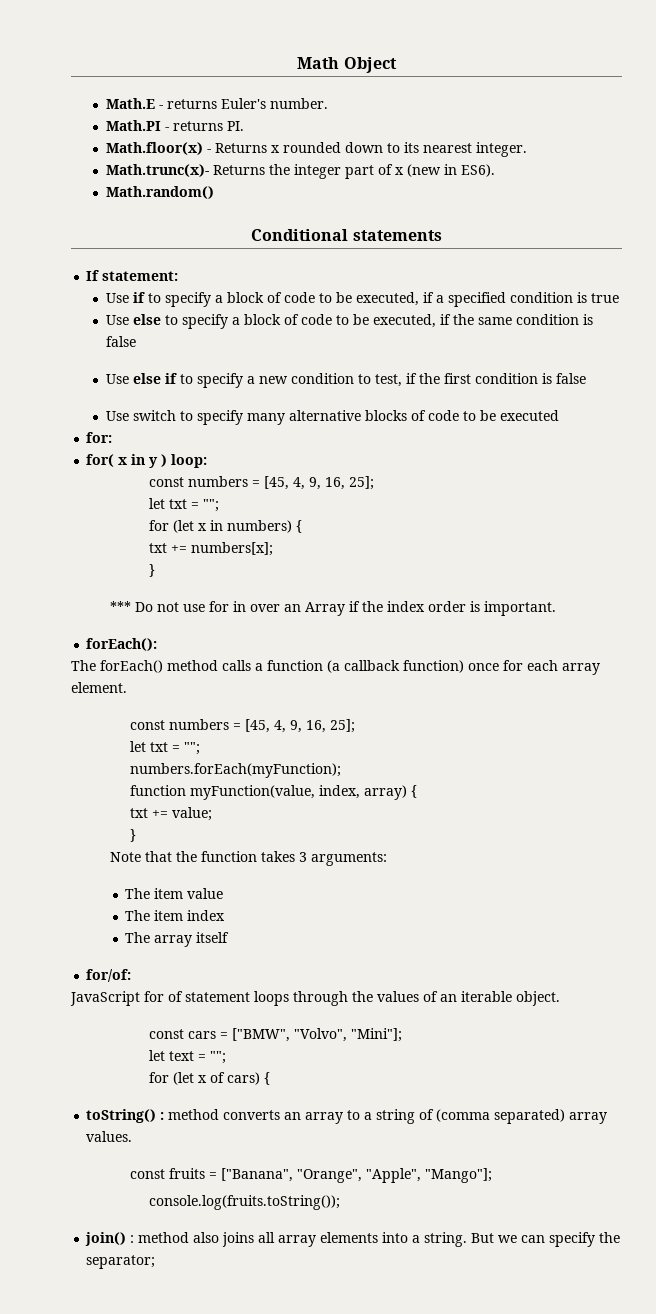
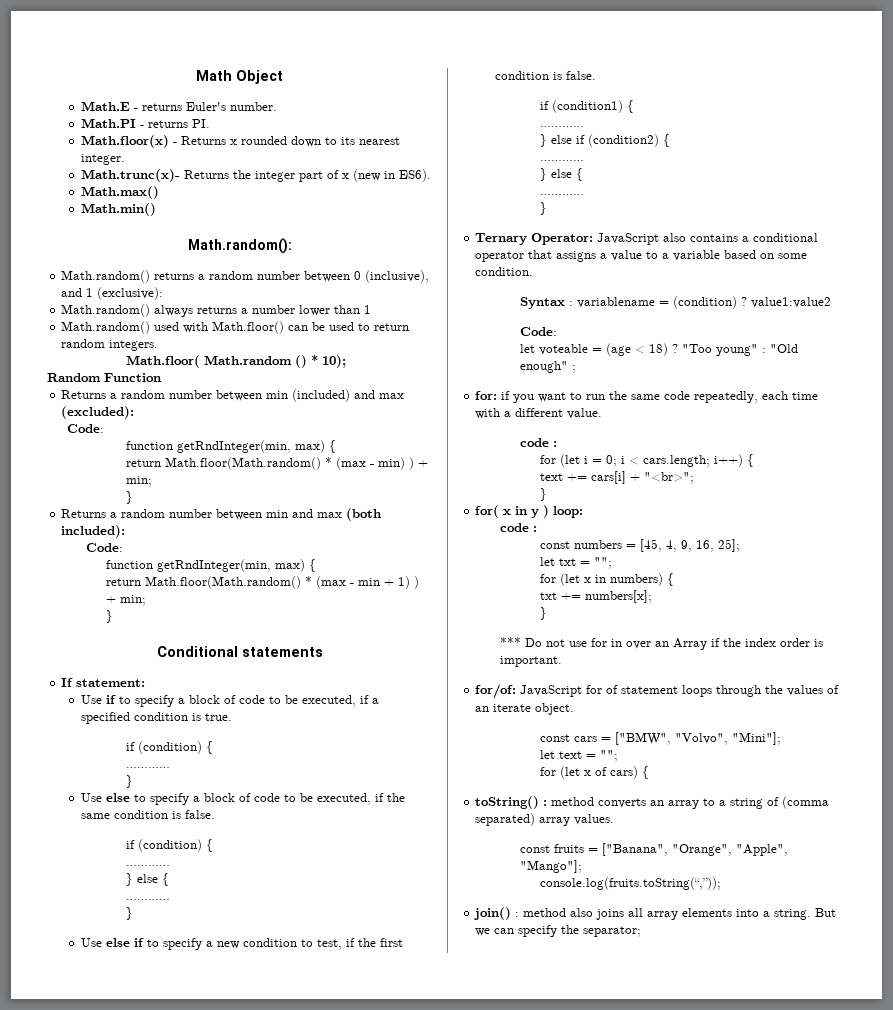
[105,186,214,199] Math.random() -> [81,186,160,199] [81,203,157,216] [187,238,292,254] [61,270,430,283] [61,287,164,300] [61,304,372,317] [61,321,410,334] [61,339,159,351] [125,355,346,368] [47,373,161,382] [61,389,405,402] [61,406,135,419] [66,424,104,433] [125,440,336,453] [125,457,428,470] [125,476,152,487] [125,491,133,504] [61,508,382,521] [61,525,126,538] [86,543,124,552] [106,559,317,572] [106,576,420,589] [106,595,147,606] [106,610,114,623] Math.max() // Math.min() // Math.random(): // Math.random() returns a random number between 0 (inclusive), and 1 (exclusive): // Math.random() always returns a number lower than 1 // Math.random() used with Math.floor() can be used to return random integers. // Math.floor( Math.random () * 10); // Random Function // Returns a random number between min (included) and max (excluded): // Code: // function getRndInteger(min, max) { // return Math.floor(Math.random() * (max - min) ) + min; // } // Returns a random number between min and max (both included): // Code: // function getRndInteger(min, max) { // return Math.floor(Math.random() * (max - min + 1) ) + min; // }
[590,293,619,303] true -> [205,713,233,721] [125,741,213,754] [125,767,170,768] [125,775,133,788] true. // if (condition) { // ………… // }
[105,336,136,347] false -> [185,810,216,819] [125,839,213,852] [125,865,170,866] [125,873,169,886] [125,899,170,900] [125,907,133,920] false. // if (condition) { // ………… // } else { // ………… // }
[555,373,586,384] [105,410,559,425] [86,432,113,443] false // Use switch to specify many alternative blocks of code to be executed // for: -> [566,71,597,80] [539,100,634,113] [539,126,584,127] [539,134,670,147] [539,160,584,161] [539,168,583,181] [539,194,584,195] [539,202,547,215] [475,233,819,245] [475,250,808,262] [475,267,534,276] [520,296,832,309] [520,327,558,336] [520,343,799,356] [520,361,577,373] [475,391,819,403] [475,408,603,419] [520,438,558,447] [539,454,754,467] [539,471,694,484] [539,488,547,501] false. // if (condition1) { // ………… // } else if (condition2) { // ………… // } else { // ………… // } // Ternary Operator: JavaScript also contains a conditional operator that assigns a value to a variable based on some condition. // Syntax : variablename = (condition) ? value1:value2 // Code: // let voteable = (age < 18) ? "Too young" : "Old enough" ; // for: if you want to run the same code repeatedly, each time with a different value. // code : // for (let i = 0; i < cars.length; i++) { // text += cars[i] + "<br>"; // }
(208, 461) none -> [500,523,538,532] // code :
[86,638,158,651] [71,660,600,675] [71,682,127,693] [129,719,355,733] [129,741,200,755] [129,763,341,778] [129,785,417,800] [129,807,212,821] [129,829,136,842] [109,851,387,866] [125,888,224,899] [125,910,226,921] [125,932,230,947] // forEach(): // The forEach() method calls a function (a callback function) once for each array element. // const numbers = [45, 4, 9, 16, 25]; // let txt = ""; // numbers.forEach(myFunction); // function myFunction(value, index, array) { // txt += value; // } // Note that the function takes 3 arguments: // The item value // The item index // The array itself -> (563, 661) none
(132, 975) // -> (517, 691) none
[461,991,512,1002] iterable -> [493,704,532,712] iterate
[148,1195,340,1210] console.log(fruits.toString()); -> [539,877,721,890] console.log(fruits.toString(“,”));

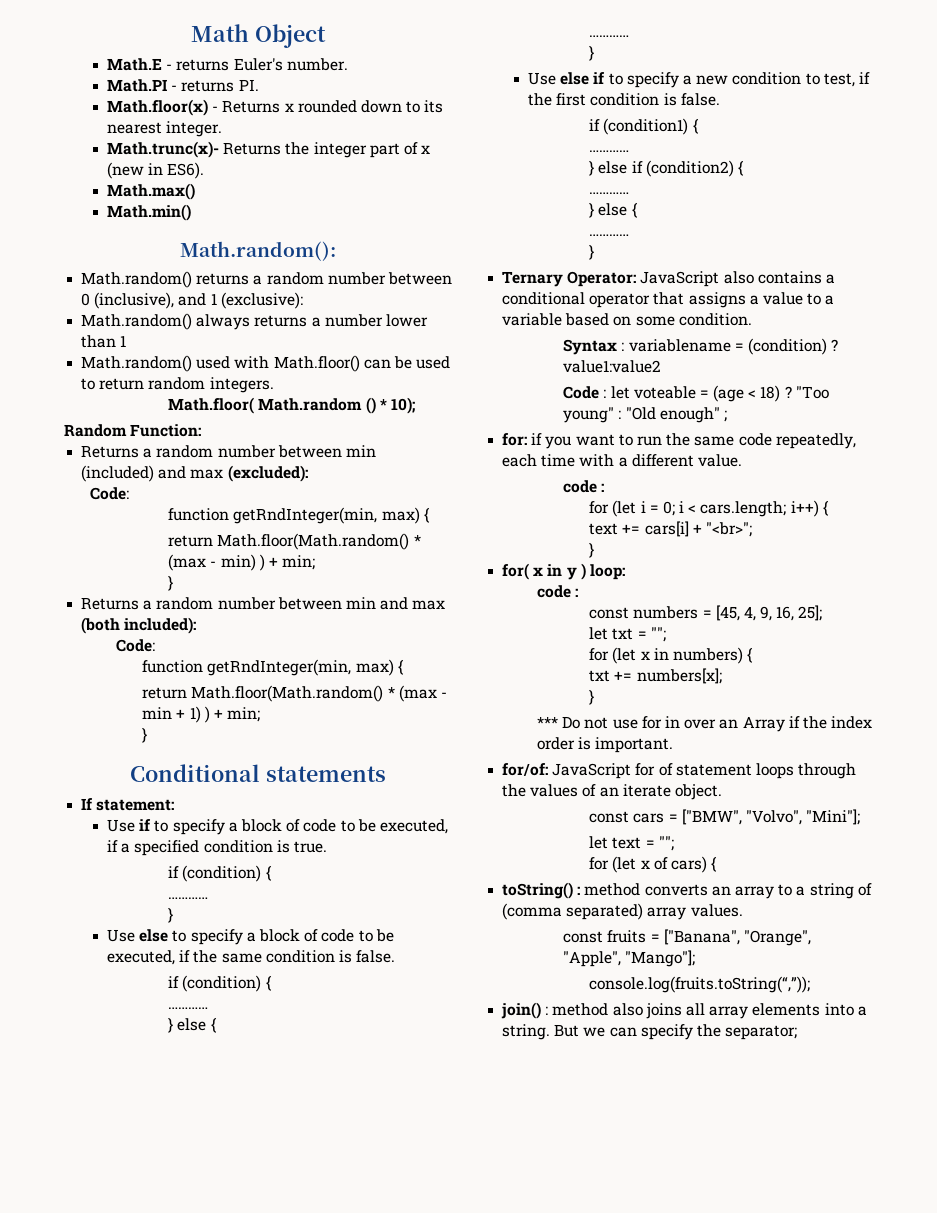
[104,373,161,382] Function -> [130,424,202,437] Function:
[520,327,558,336] Code: // -> [563,386,607,399] Code :

